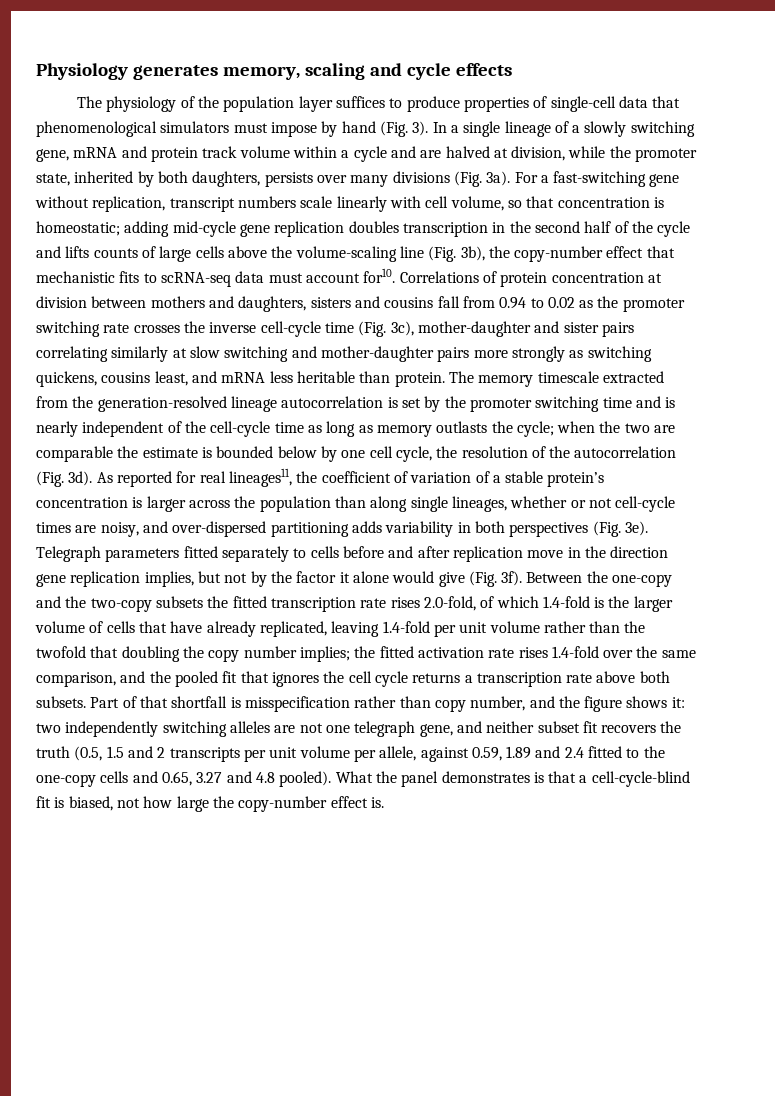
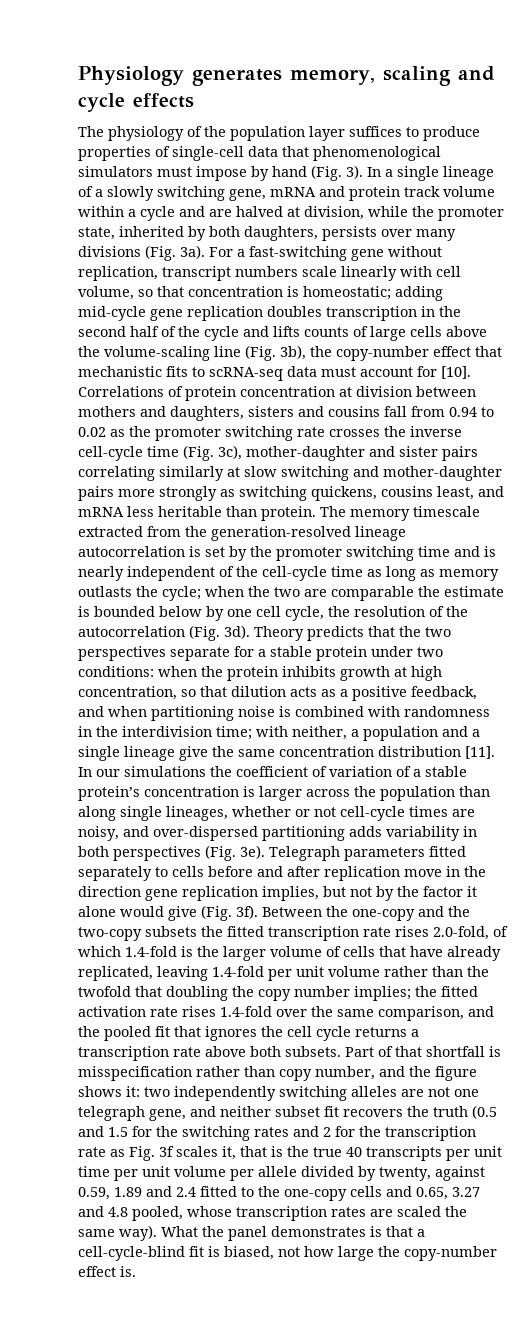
[363,268,396,283] for10. -> [417,366,471,379] for [10].
[96,468,292,487] As reported for real lineages11, -> [254,626,451,641] [78,646,443,661] [78,666,442,681] [78,686,477,701] [78,706,490,721] [78,726,480,741] [78,746,495,761] [78,766,206,777] Theory predicts that the two perspectives separate for a stable protein under two conditions: when the protein inhibits growth at high concentration, so that dilution acts as a positive feedback, and when partitioning noise is combined with randomness in the interdivision time; with neither, a population and a single lineage give the same concentration distribution [11]. In our simulations
[74,746,417,762] (0.5, 1.5 and 2 transcripts per unit volume per allele, -> [472,1105,497,1119] [78,1126,476,1141] [78,1146,502,1161] [78,1166,431,1181] (0.5 and 1.5 for the switching rates and 2 for the transcription rate as Fig. 3f scales it, that is the true 40 transcripts per unit time per unit volume per allele divided by twenty,
[279,771,332,787] pooled). -> [132,1206,467,1221] [78,1225,157,1241] pooled, whose transcription rates are scaled the same way).

